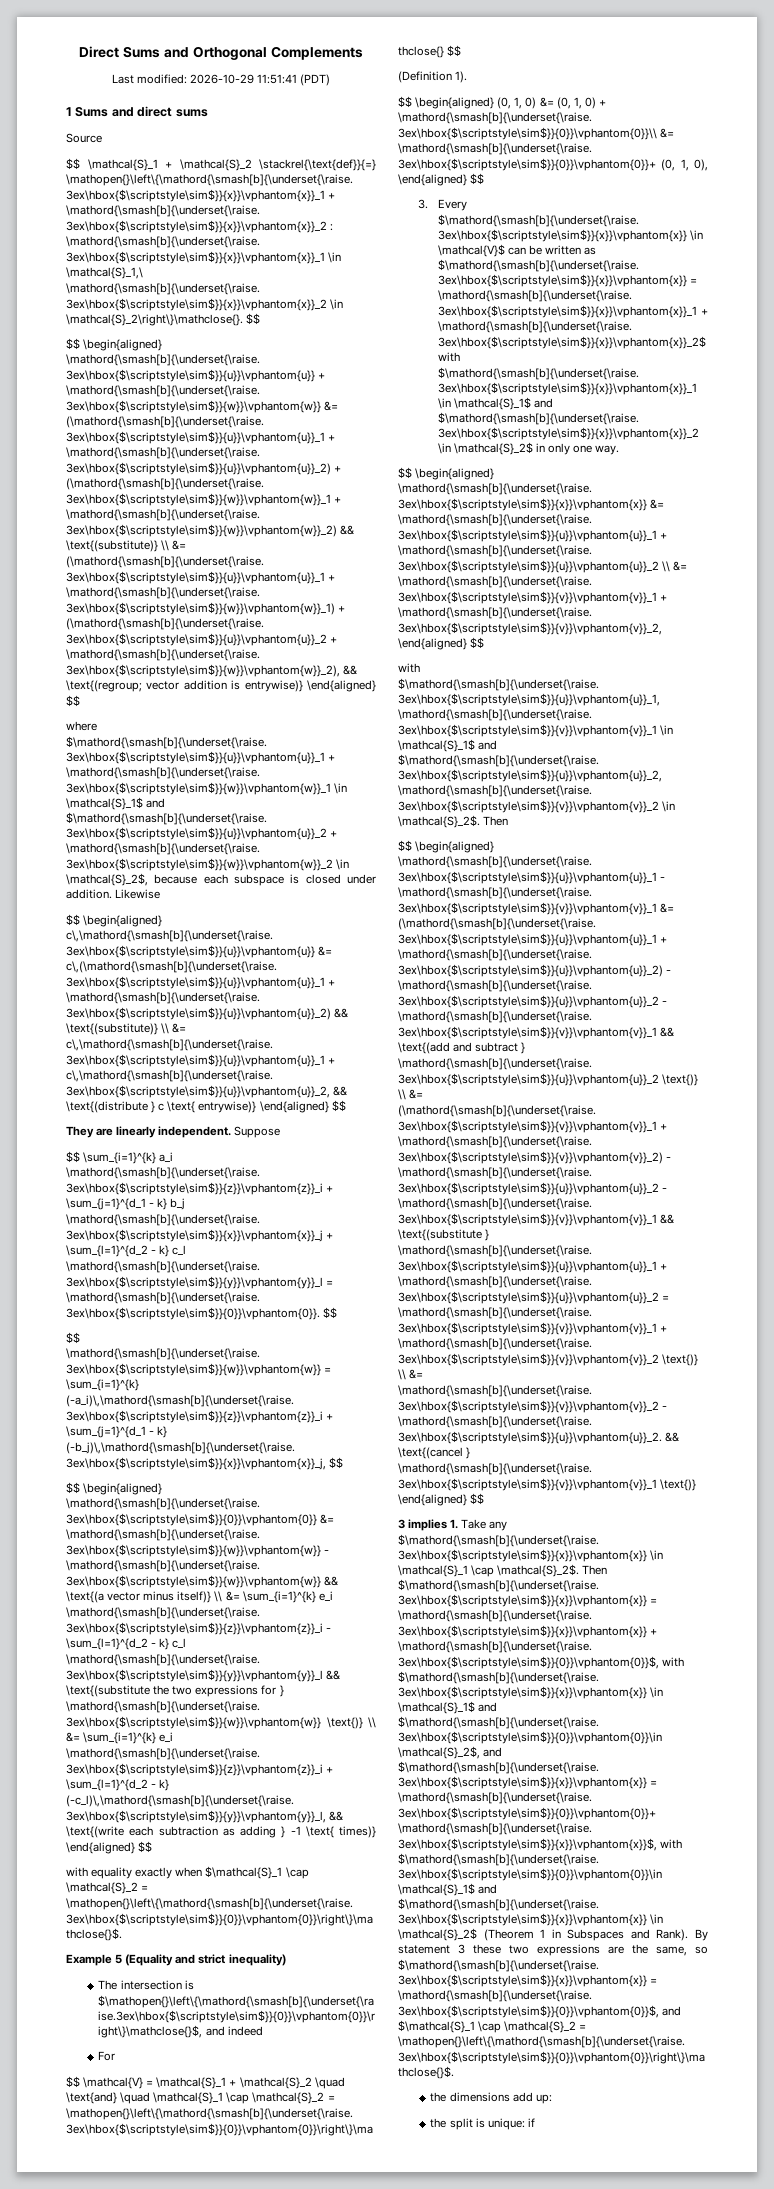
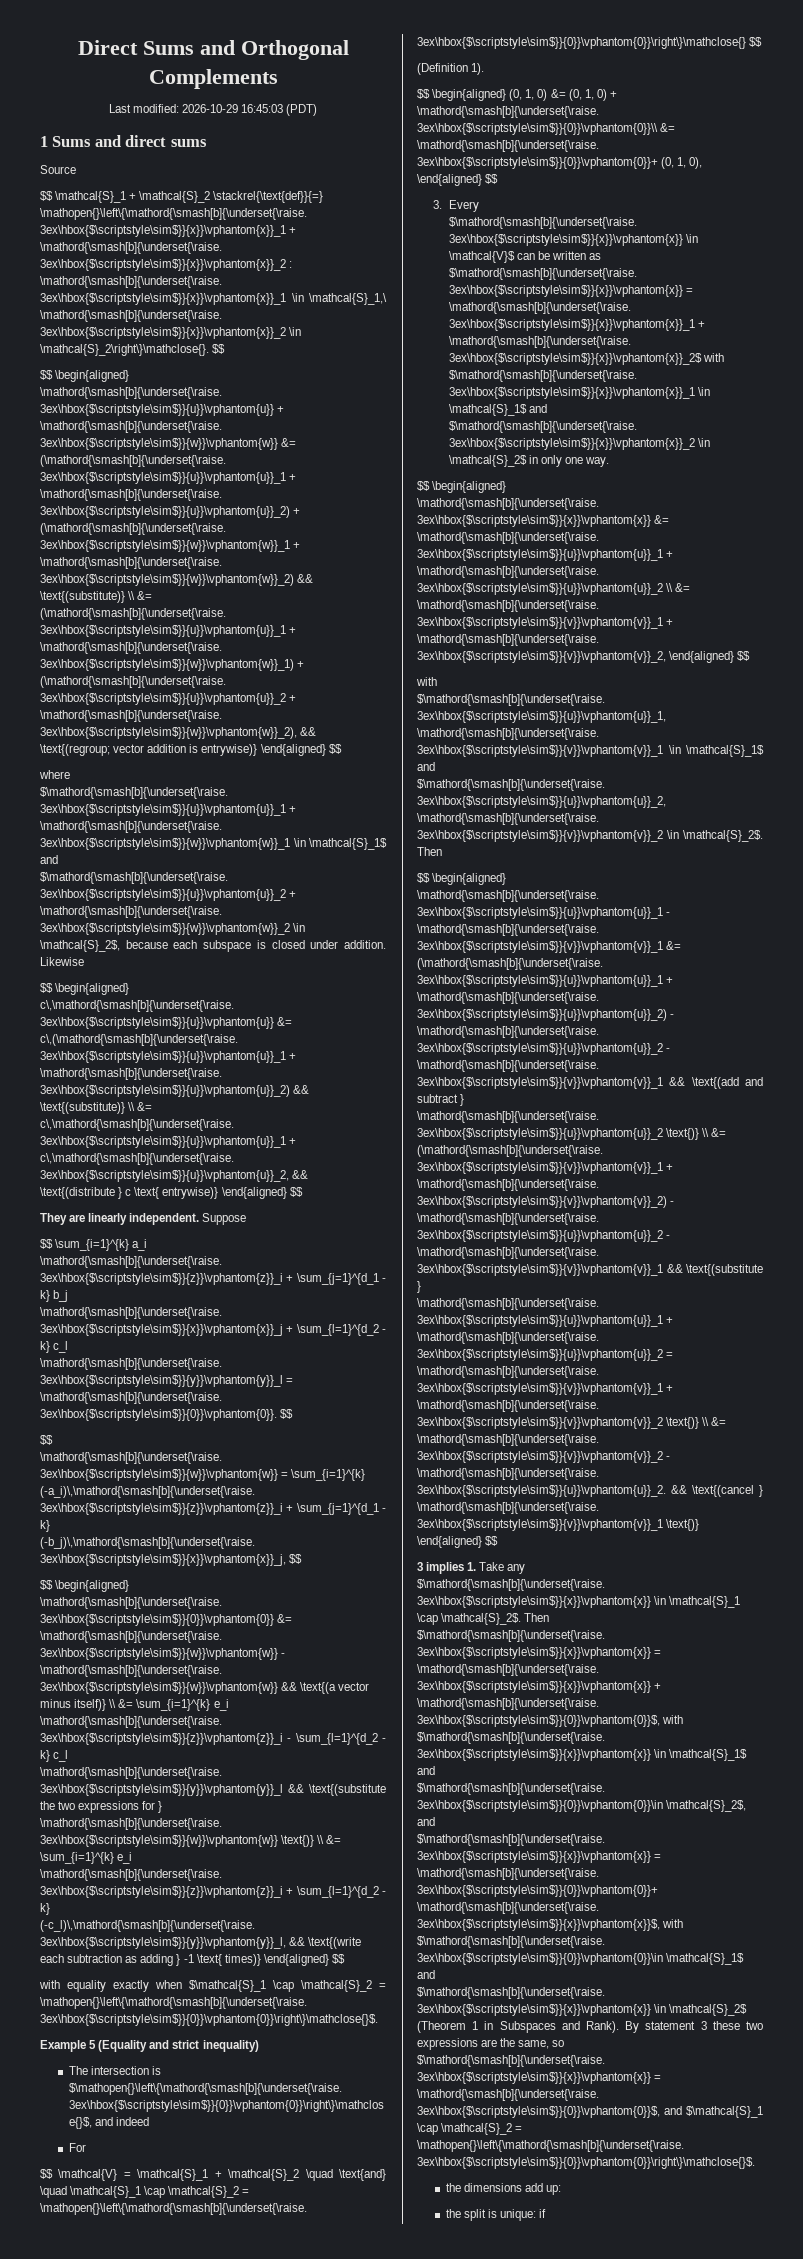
[257,74,298,84] 11:51:41 -> [241,104,284,113] 16:45:03

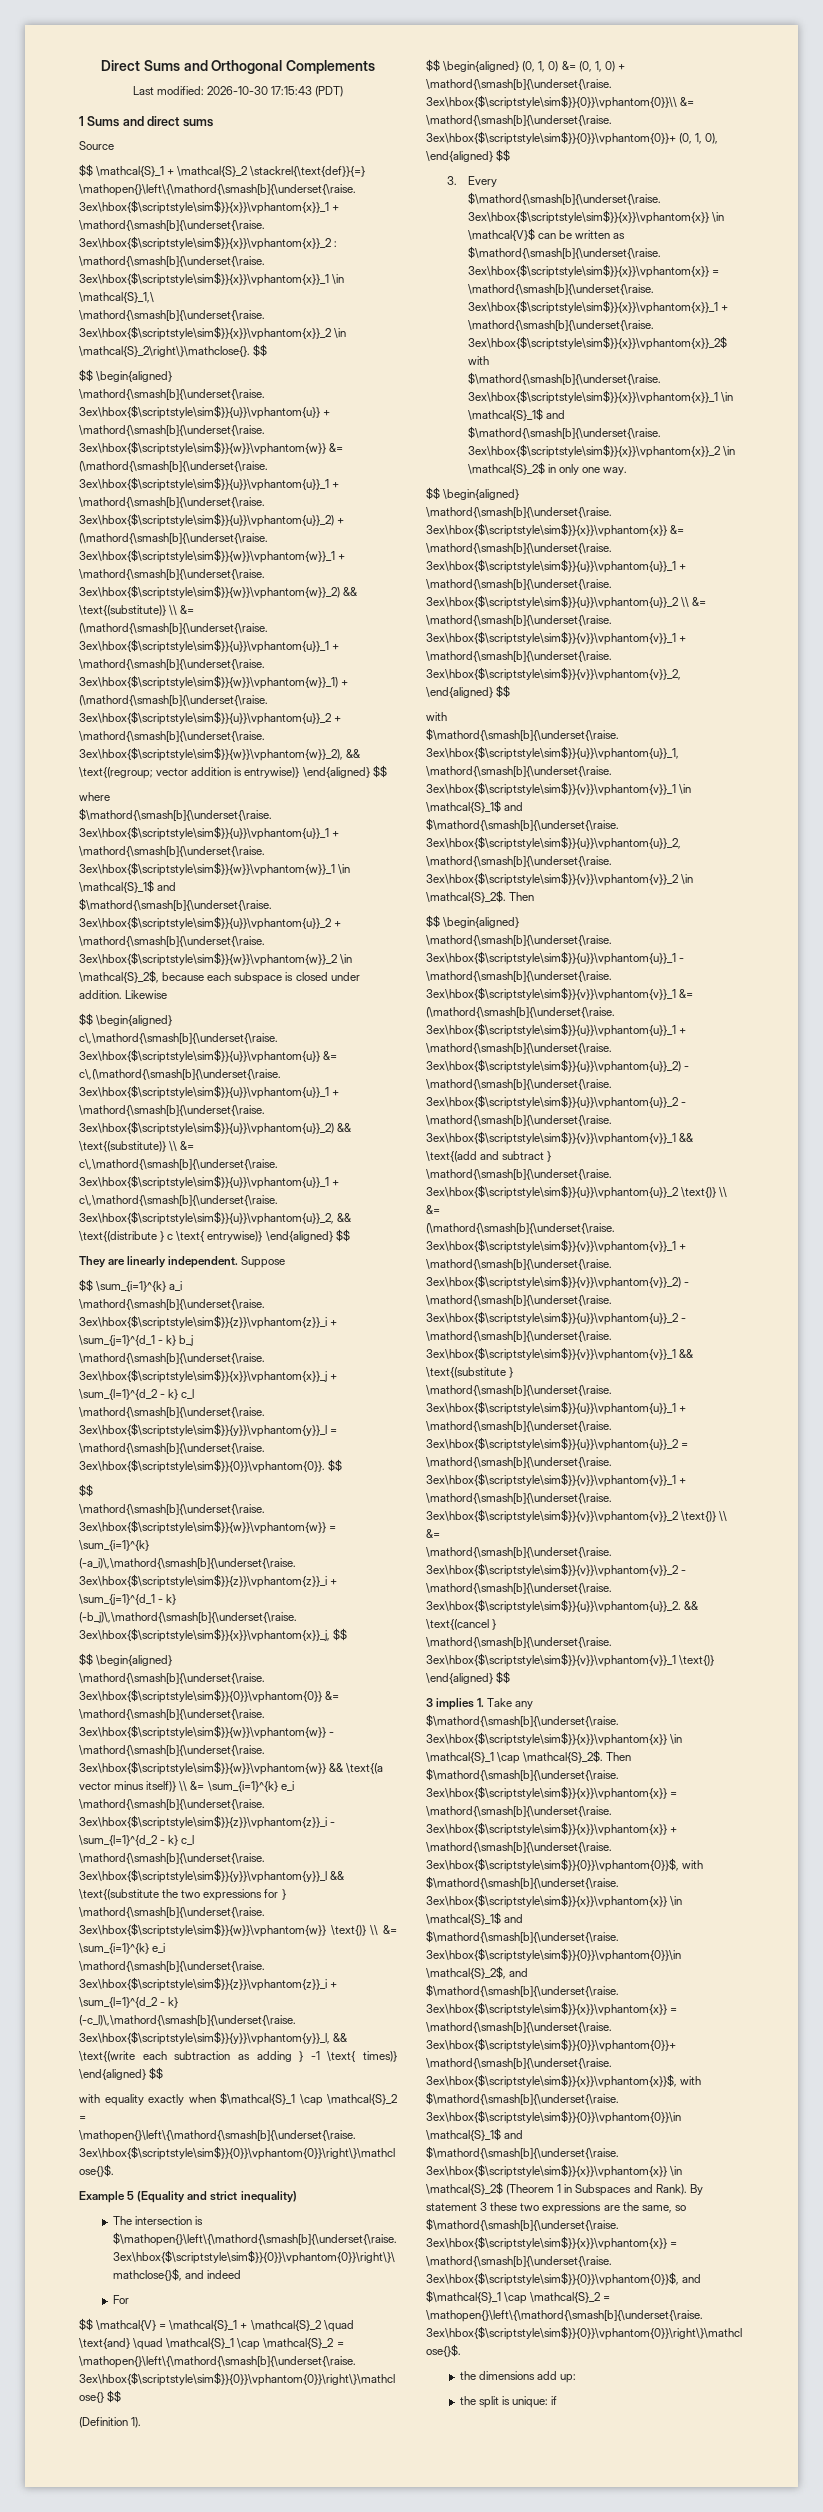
[181,104,284,113] 2026-10-29 16:45:03 -> [207,86,313,95] 2026-10-30 17:15:43

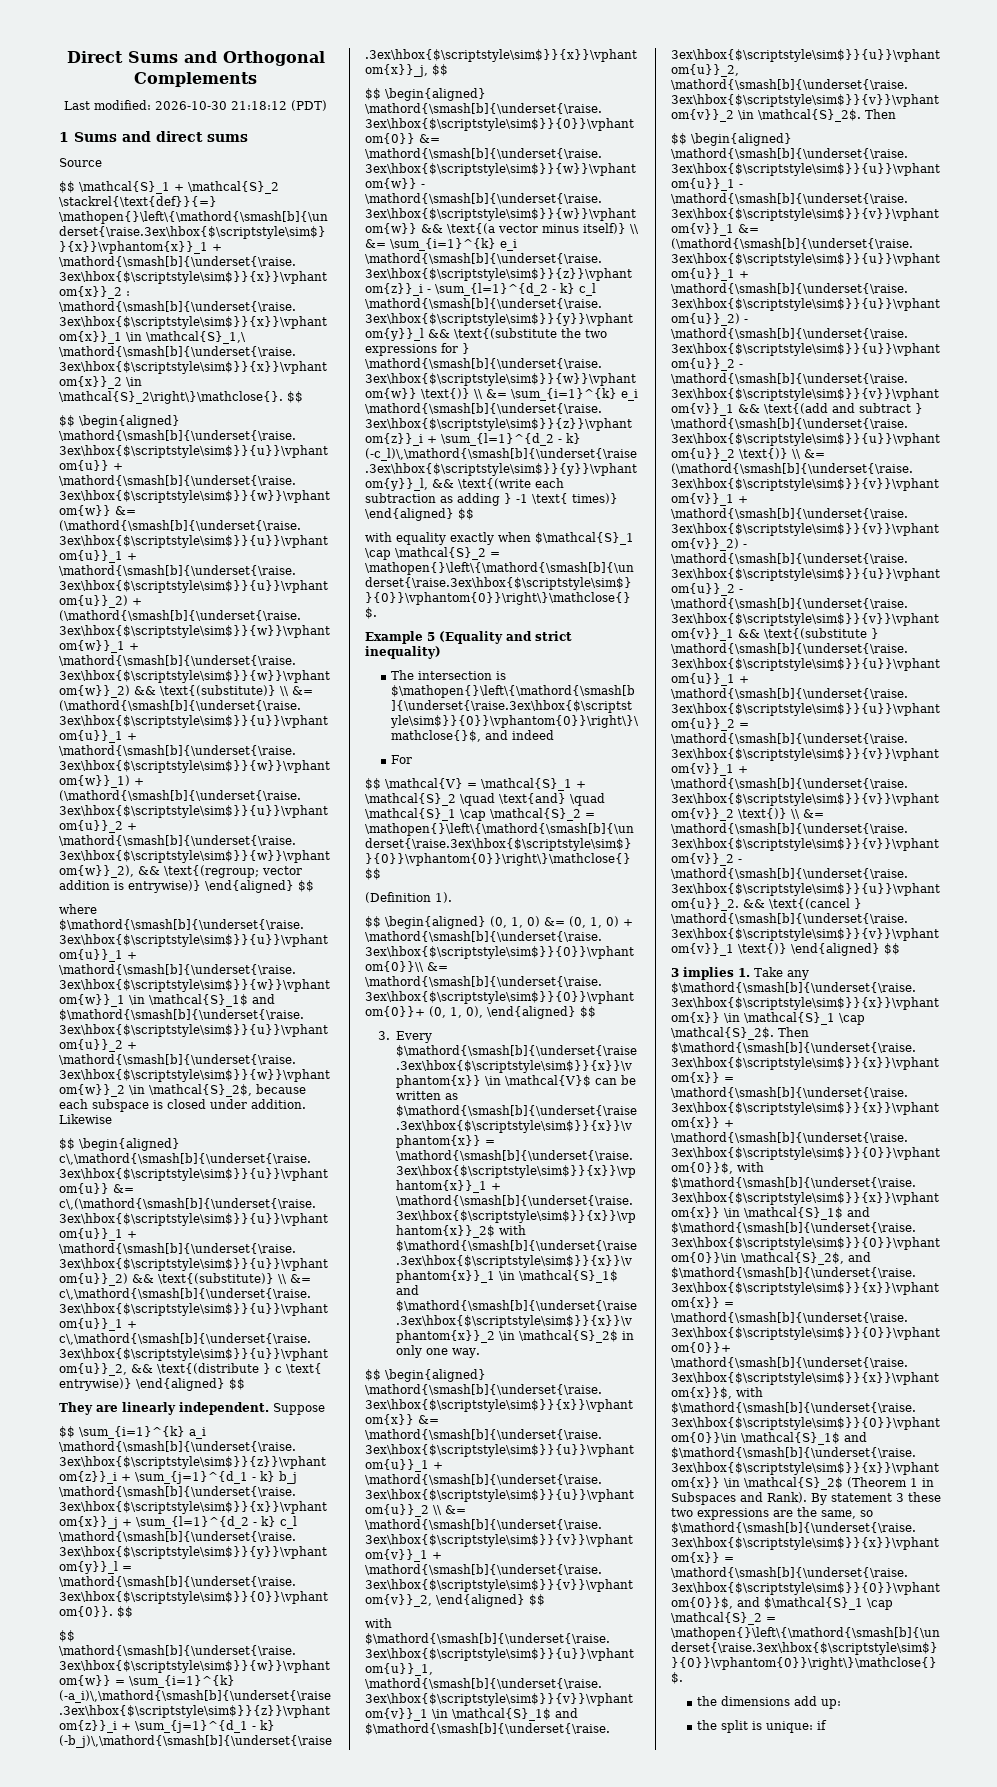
[271,86,313,95] 17:15:43 -> [231,101,287,110] 21:18:12

